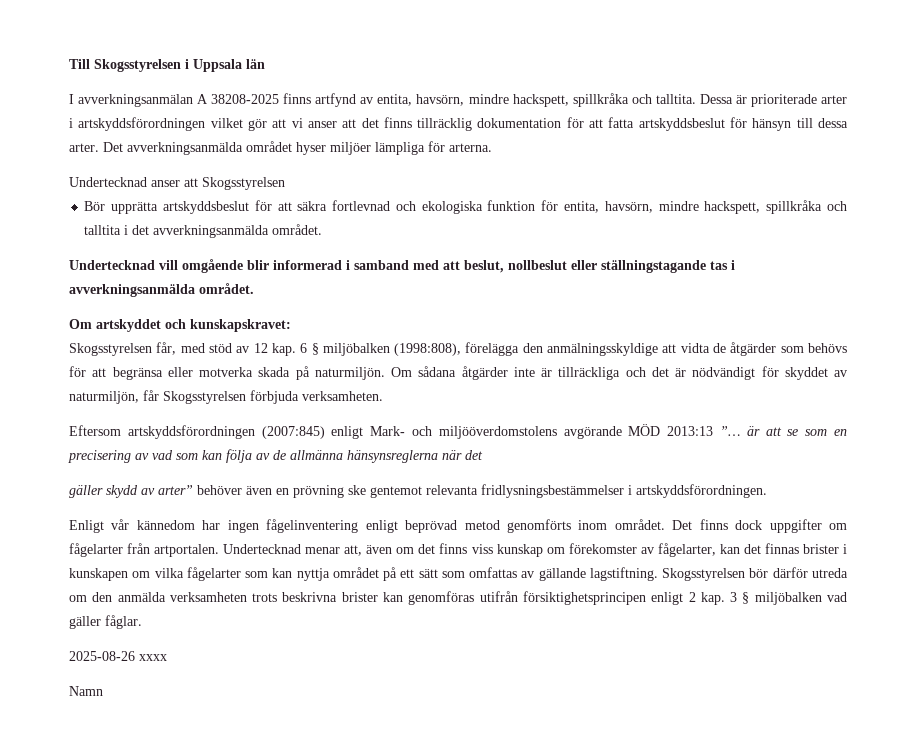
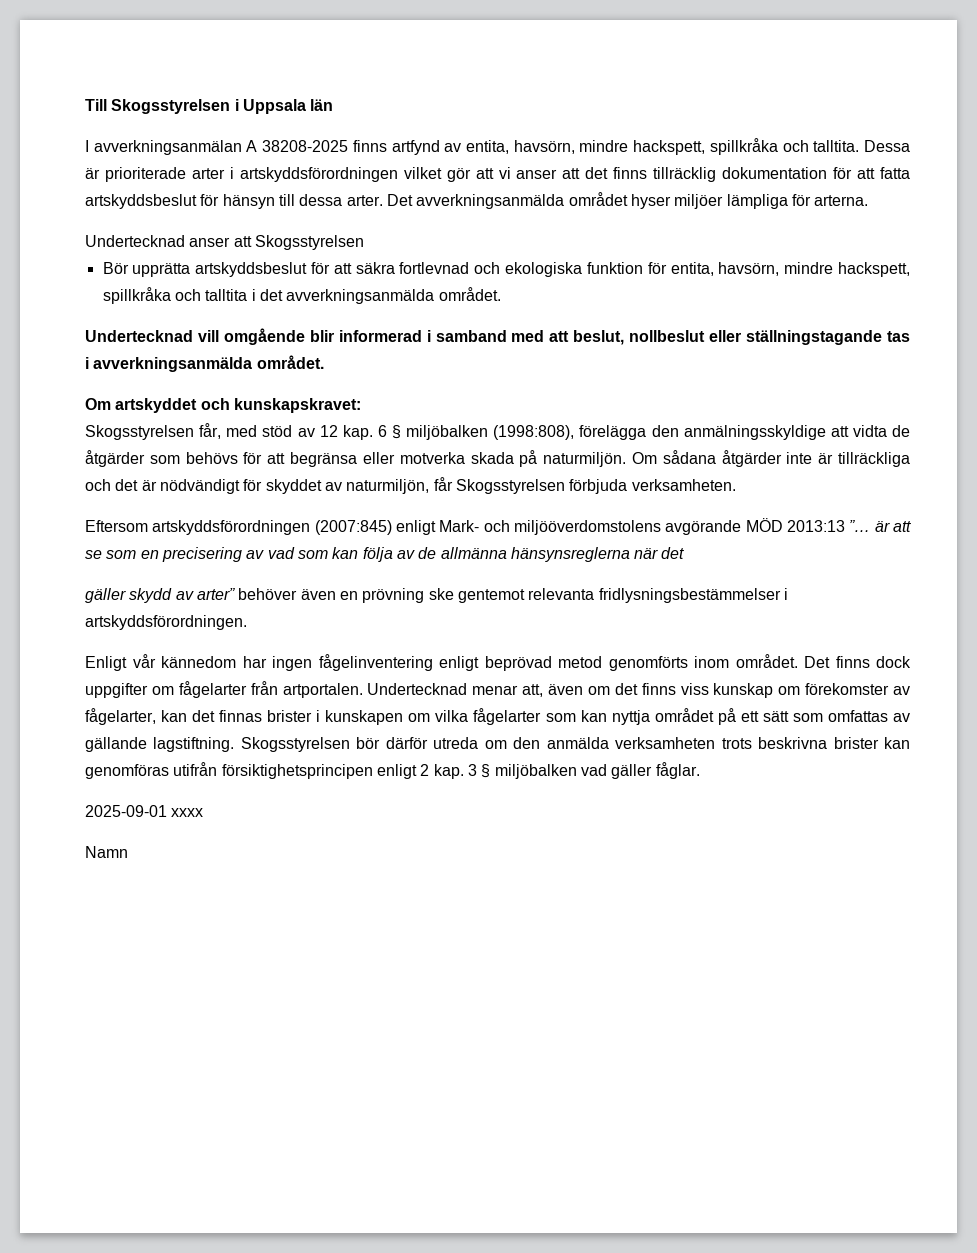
[69,651,135,661] 2025-08-26 -> [85,805,167,817] 2025-09-01

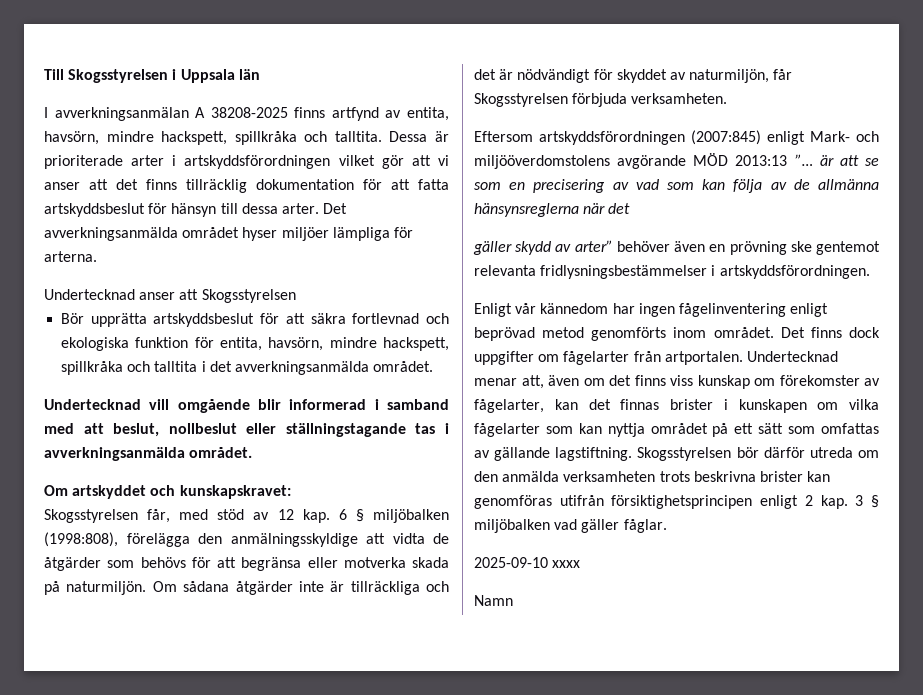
[85,805,167,817] 2025-09-01 -> [474,557,548,568] 2025-09-10

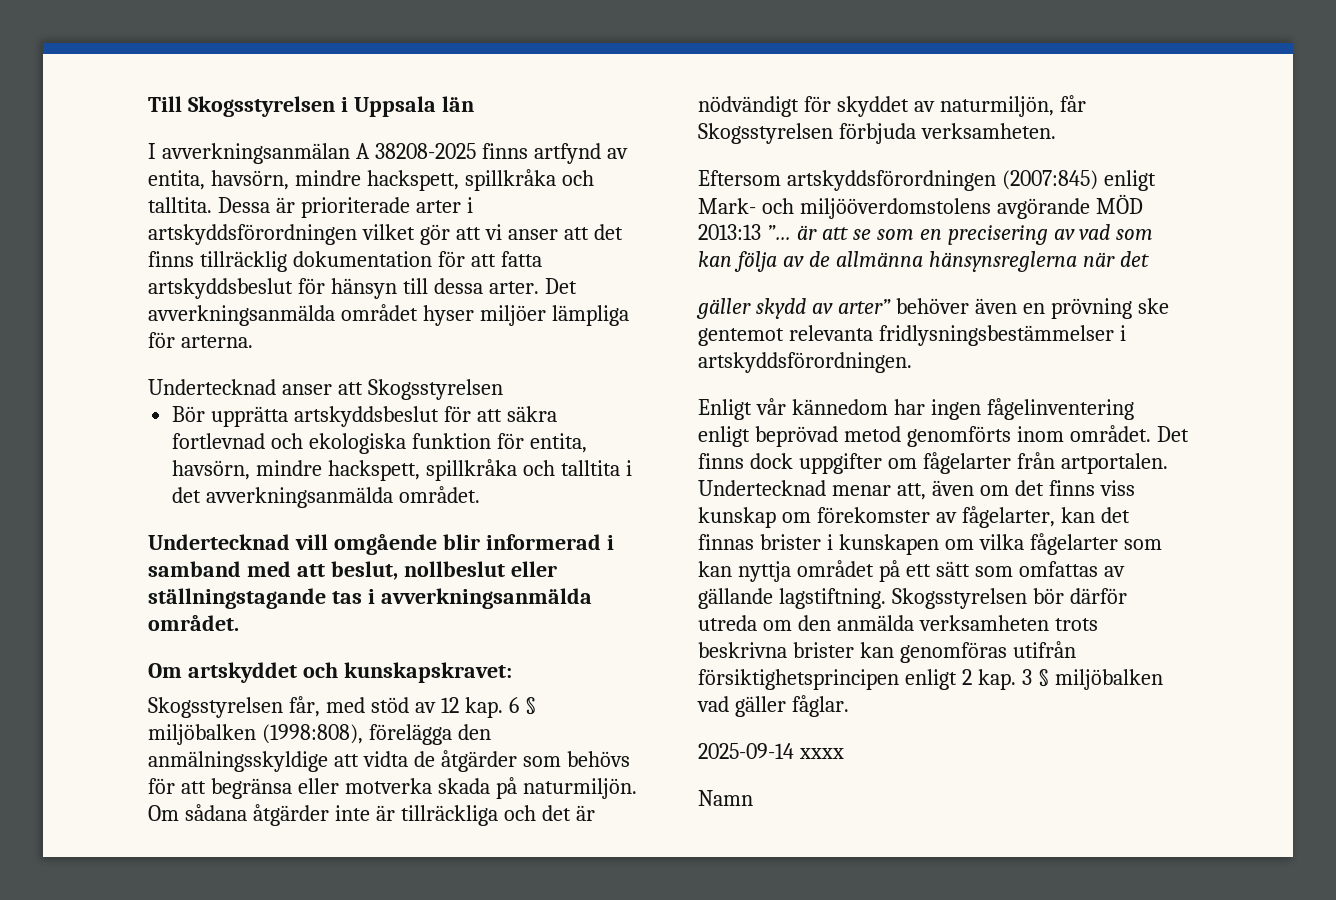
[474,557,548,568] 2025-09-10 -> [698,743,794,759] 2025-09-14

